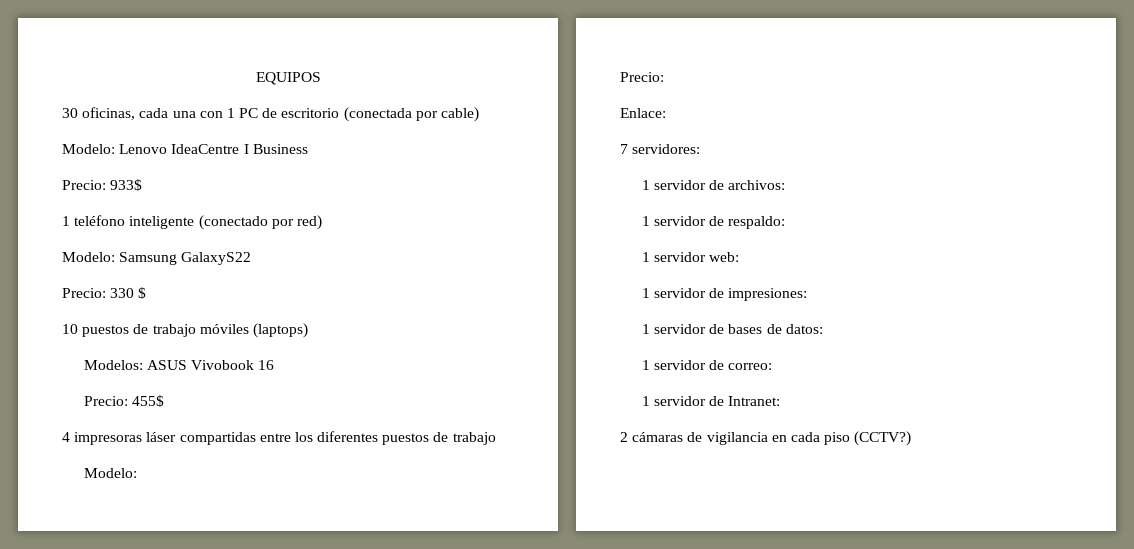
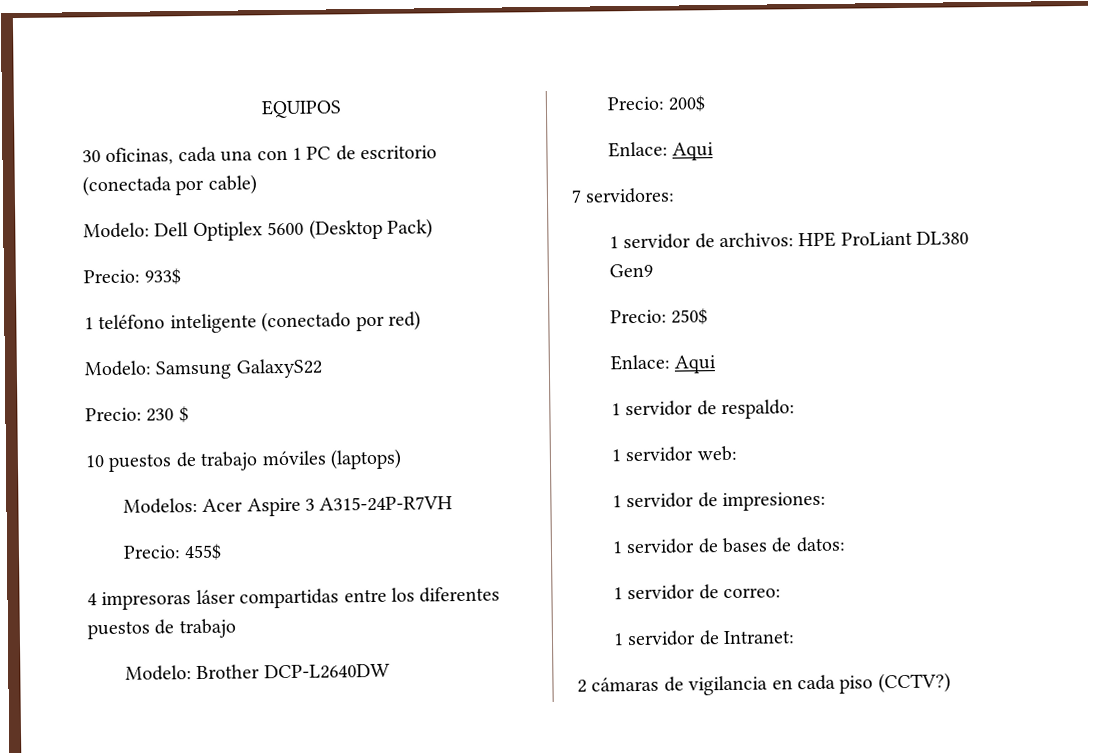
[119,144,308,154] Lenovo IdeaCentre I Business -> [154,218,433,242] Dell Optiplex 5600 (Desktop Pack)
[110,288,135,298] 330 -> [146,408,175,422] 230
[147,360,275,370] ASUS Vivobook 16 -> [202,496,454,517] Acer Aspire 3 A315-24P-R7VH
[620,72,664,82] [620,108,666,118] // Precio: // Enlace: -> [196,663,390,680] [606,95,706,112] [607,141,715,161] Brother DCP-L2640DW // Precio: 200$ // Enlace: Aqui
(786, 185) none -> [798,231,970,248] [608,263,653,278] [609,308,709,325] [609,354,717,374] HPE ProLiant DL380 Gen9 // Precio: 250$ // Enlace: Aqui

